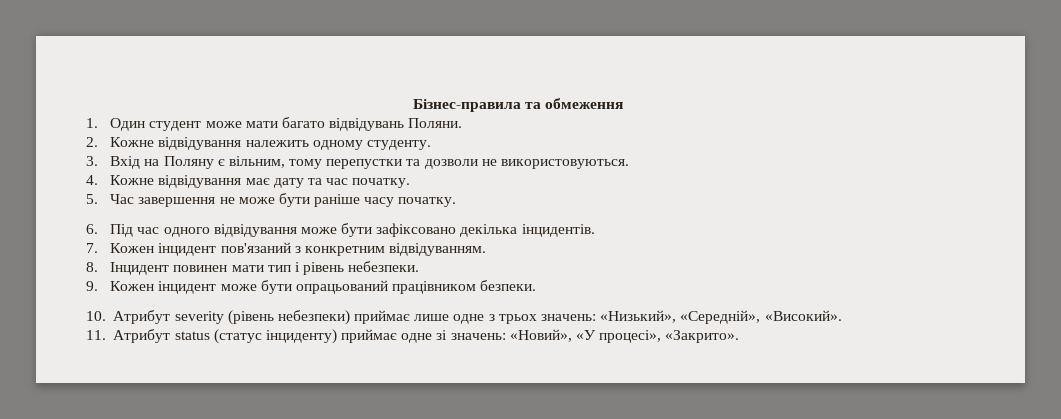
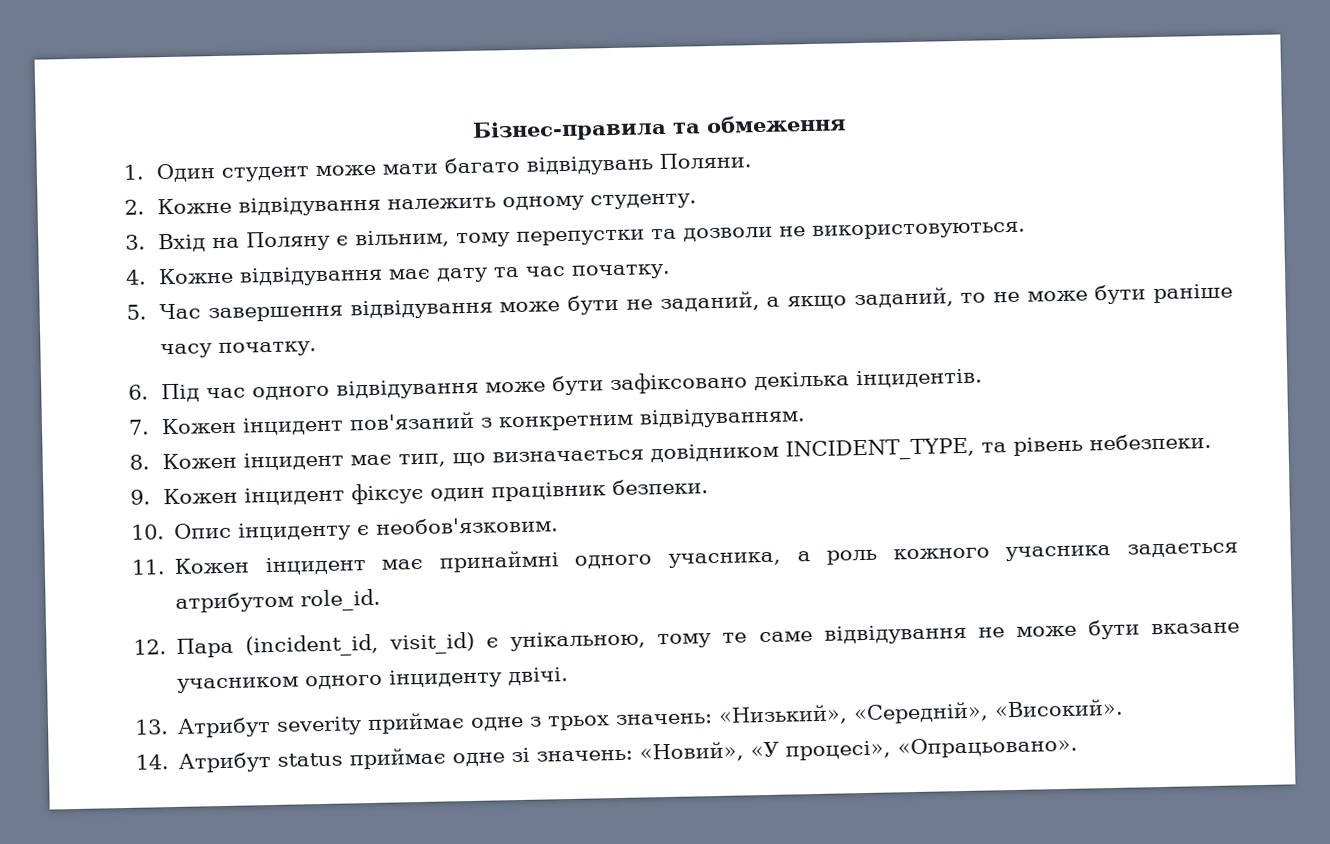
(216, 202) none -> [349,287,987,320] відвідування може бути не заданий, а якщо заданий, то
[110,262,300,275] Інцидент повинен мати тип і -> [162,437,1008,471] Кожен інцидент має тип, що визначається довідником INCIDENT_TYPE, та
[220,280,537,294] [85,310,450,325] може бути опрацьований працівником безпеки. // 10. Атрибут severity (рівень небезпеки) приймає лише -> [351,478,710,505] [129,516,559,542] [130,542,1238,576] [174,588,381,613] [132,619,1241,658] [176,667,569,693] [133,712,465,738] фіксує один працівник безпеки. // 10. Опис інциденту є необов'язковим. // 11. Кожен інцидент має принаймні одного учасника, а роль кожного учасника задається атрибутом role_id. // 12. Пара (incident_id, visit_id) є унікальною, тому те саме відвідування не може бути вказане учасником одного інциденту двічі. // 13. Атрибут severity приймає
[85,330,106,340] 11. -> [134,754,169,770] 14.
[213,329,337,344] (статус інциденту) -> (343, 759) none
[665,330,740,343] «Закрито». -> [896,735,1078,759] «Опрацьовано».

